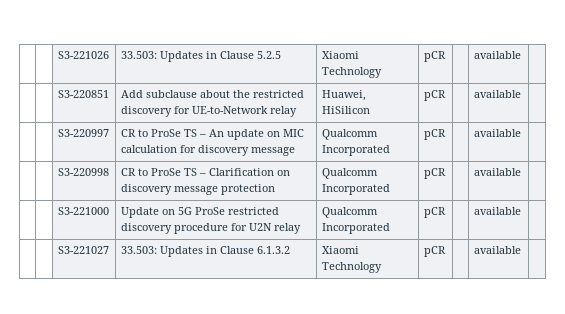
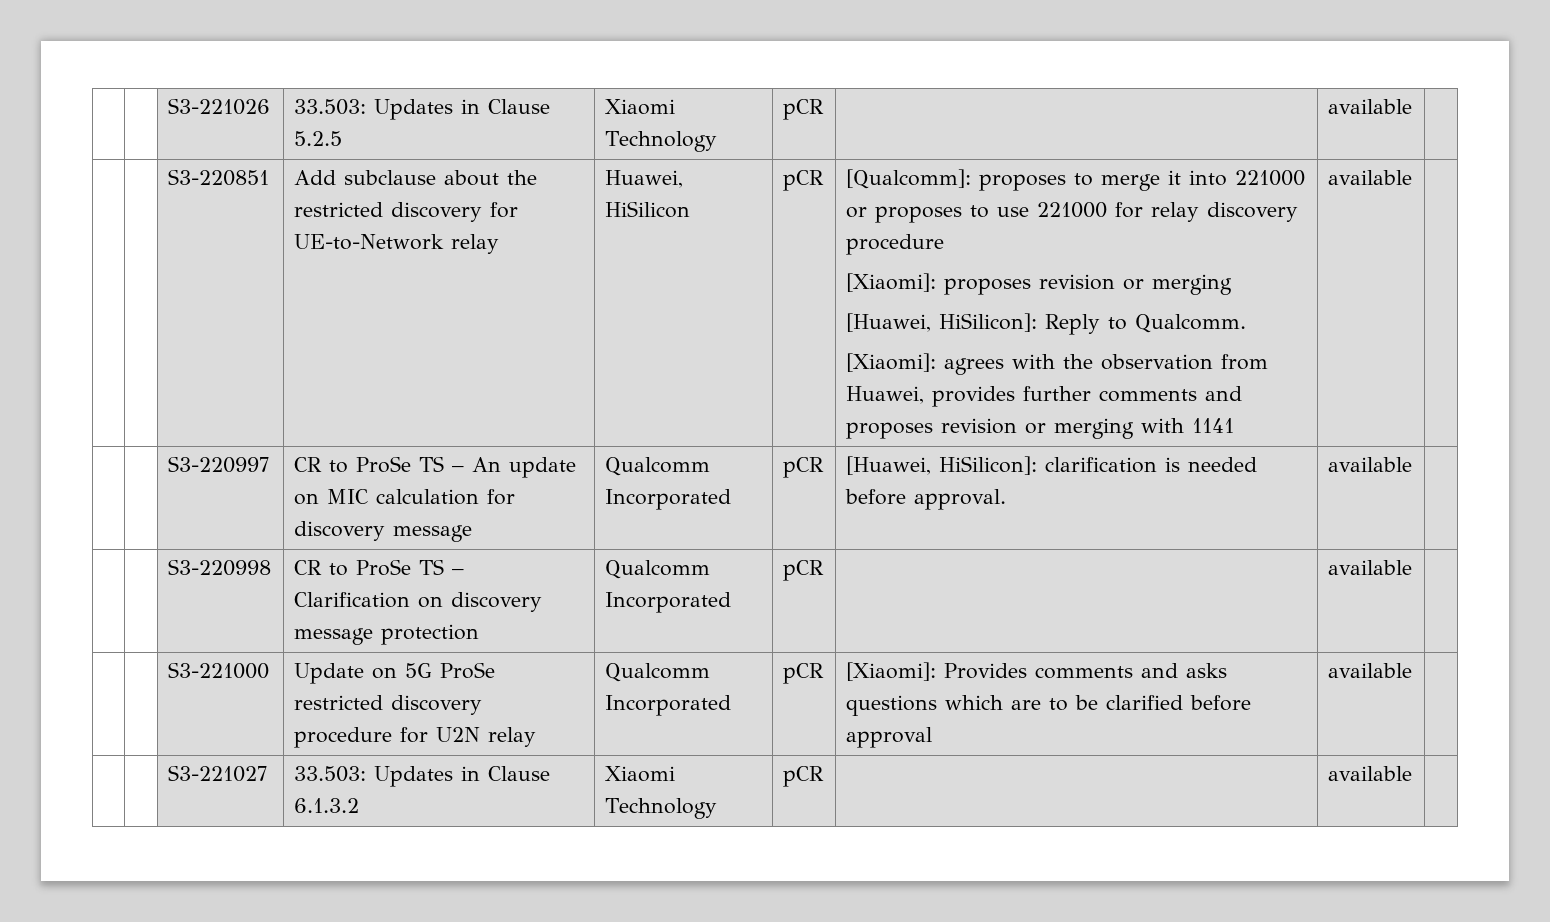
(446, 95) none -> [846,169,1306,191] [846,202,1299,223] [846,234,945,255] [846,273,1233,295] [846,313,1247,335] [846,353,1269,375] [846,386,1243,407] [846,418,1235,439] [Qualcomm]: proposes to merge it into 221000 or proposes to use 221000 for relay discovery procedure // [Xiaomi]: proposes revision or merging // [Huawei, HiSilicon]: Reply to Qualcomm. // [Xiaomi]: agrees with the observation from Huawei, provides further comments and proposes revision or merging with 1141
(446, 134) none -> [846,456,1258,475] [845,489,1007,510] [Huawei, HiSilicon]: clarification is needed before approval.
(446, 212) none -> [846,662,1228,681] [846,695,1252,716] [846,727,933,748] [Xiaomi]: Provides comments and asks questions which are to be clarified before approval

